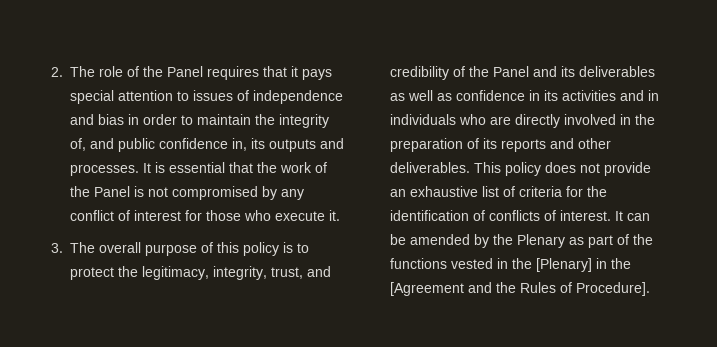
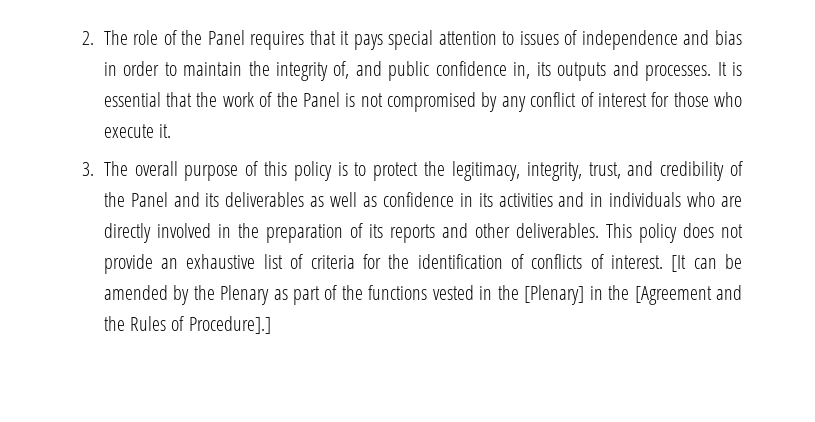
[615,211,624,221] It -> [671,255,687,272] [It
[576,282,651,296] Procedure]. -> [188,316,271,334] Procedure].]

